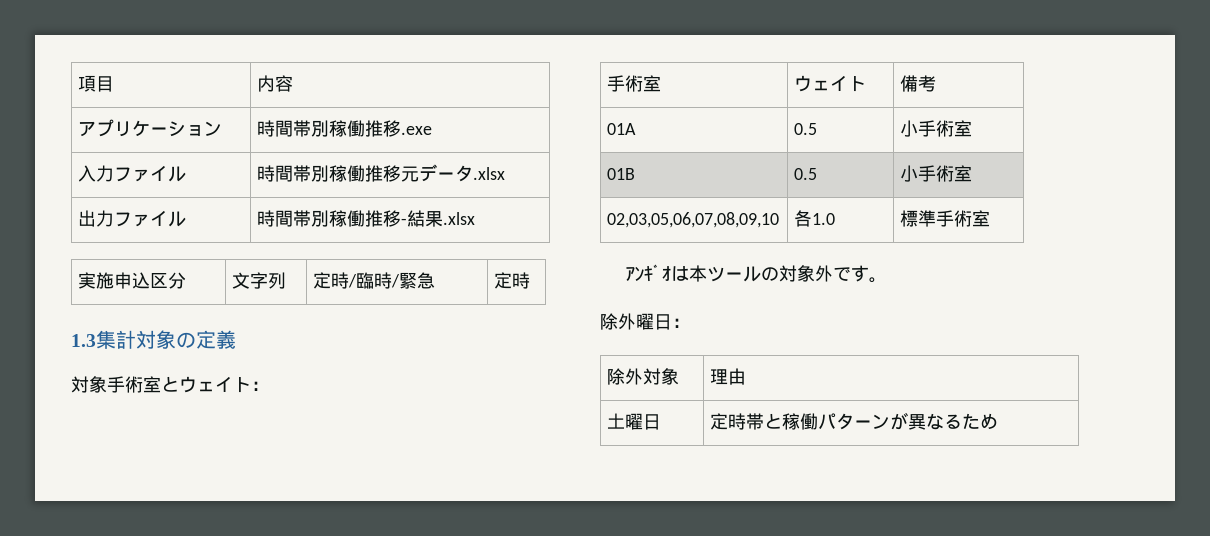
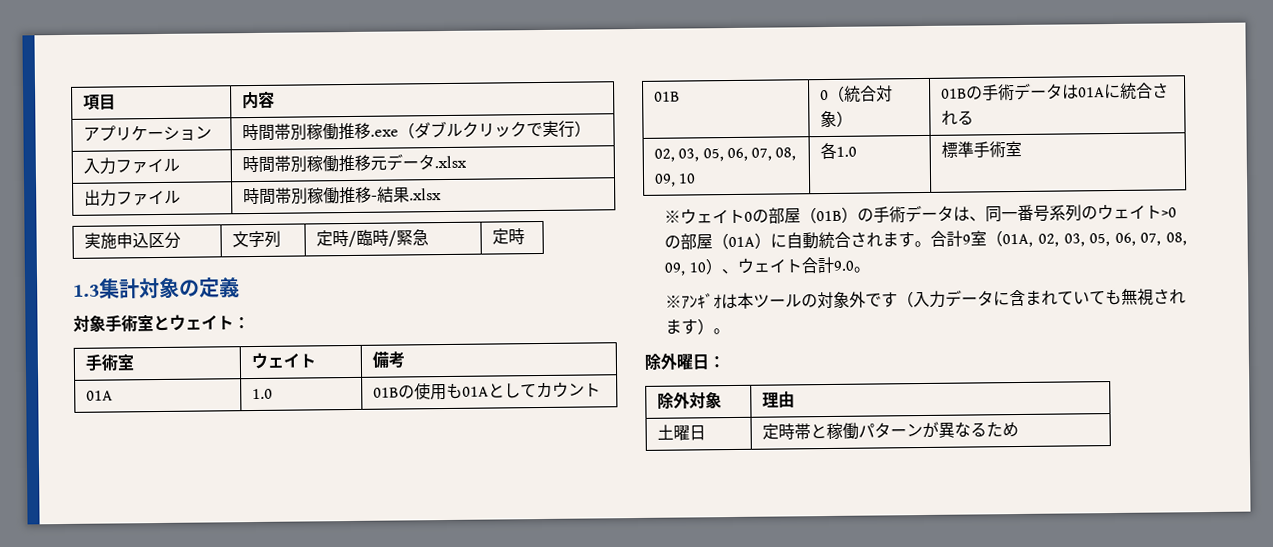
(433, 130) none -> [397,120,591,139] （ダブルクリックで実行）
[794,123,818,135] [900,120,973,137] [607,168,636,180] [794,168,818,180] [900,165,973,182] [607,212,780,228] [794,210,836,227] [900,210,991,227] 0.5 | 小手術室 // 01B | 0.5 | 小手術室 // 02,03,05,06,07,08,09,10 | 各1.0 | 標準手術室 // -> [251,388,273,400] [372,381,601,401] [653,91,680,102] [819,85,893,103] [819,110,853,128] [940,82,1169,102] [940,110,974,126] [653,147,797,162] [653,173,697,187] [819,142,857,160] [940,140,1022,159] [664,203,1178,225] [664,230,1187,250] [664,256,871,276] [665,295,683,308] 1.0 | 01Bの使用も01Aとしてカウント // 01B | 0（統合対象） | 01Bの手術データは01Aに統合される // 02, 03, 05, 06, 07, 08, 09, 10 | 各1.0 | 標準手術室 // ※ウェイト0の部屋（01B）の手術データは、同一番号系列のウェイト>0の部屋（01A）に自動統合されます。合計9室（01A, 02, 03, 05, 06, 07, 08, 09, 10）、ウェイト合計9.0。 // ※
(870, 273) none -> [897,288,1187,308] [665,318,715,335] （入力データに含まれていても無視されます）

